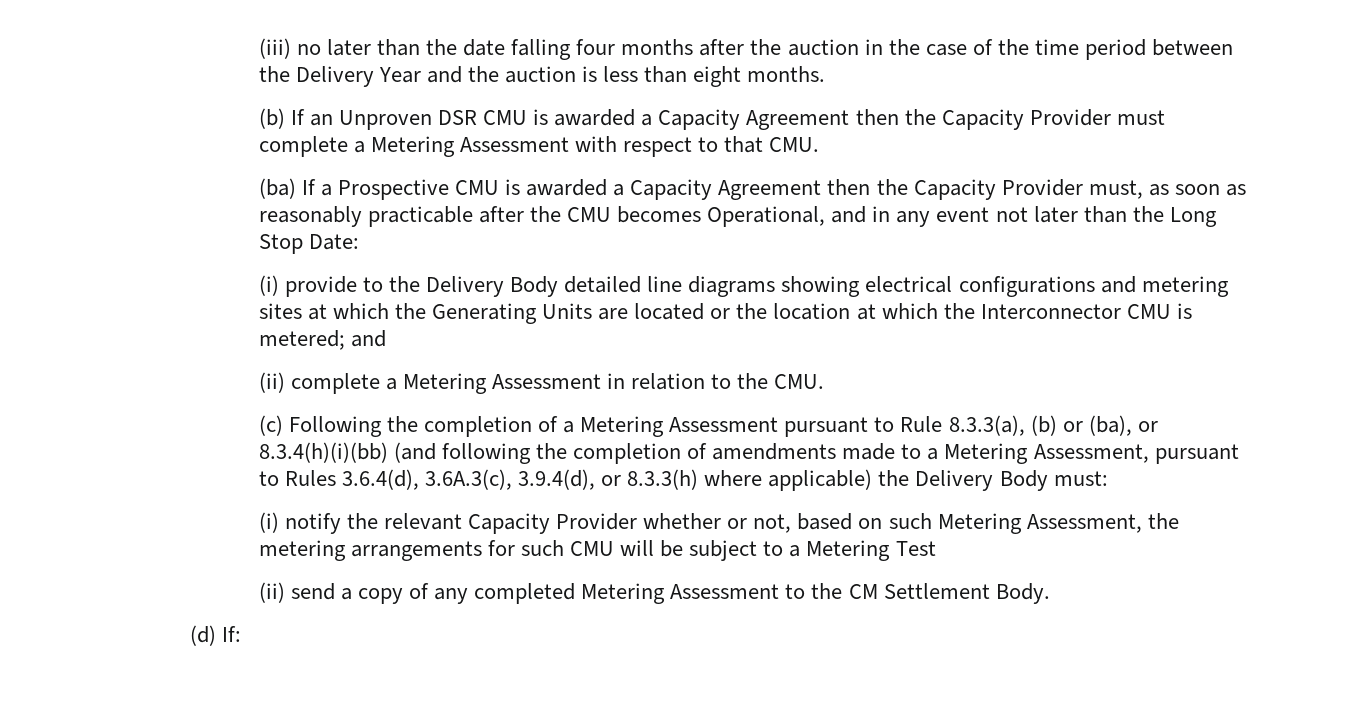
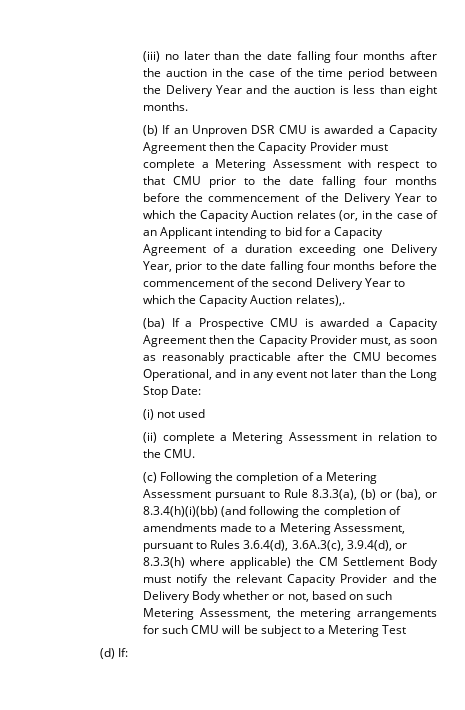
[769,137,820,152] CMU. -> [173,176,437,188] [143,193,437,205] [143,210,439,222] [143,227,383,239] [143,244,438,256] [143,261,437,273] [143,278,405,290] [143,295,345,307] CMU prior to the date falling four months before the commencement of the Delivery Year to which the Capacity Auction relates (or, in the case of an Applicant intending to bid for a Capacity Agreement of a duration exceeding one Delivery Year, prior to the date falling four months before the commencement of the second Delivery Year to which the Capacity Auction relates),.
[284,276,1229,297] [258,303,1192,324] [258,330,386,350] provide to the Delivery Body detailed line diagrams showing electrical configurations and metering sites at which the Generating Units are located or the location at which the Interconnector CMU is metered; and -> [157,409,206,418] not used
[915,470,1108,491] [258,512,279,533] Delivery Body must: // (i) -> [319,557,438,569] [143,576,172,583] CM Settlement Body must
(638, 521) none -> [392,574,437,583] [143,591,222,603] and the Delivery Body
[258,582,1050,604] // (ii) send a copy of any completed Metering Assessment to the CM Settlement Body. -> (407, 629) none

